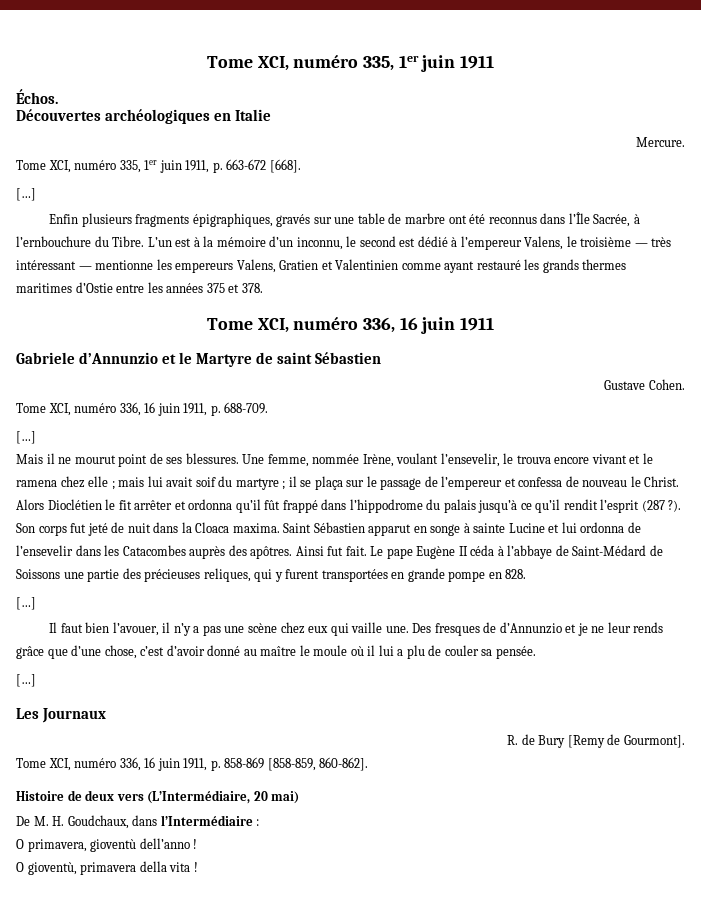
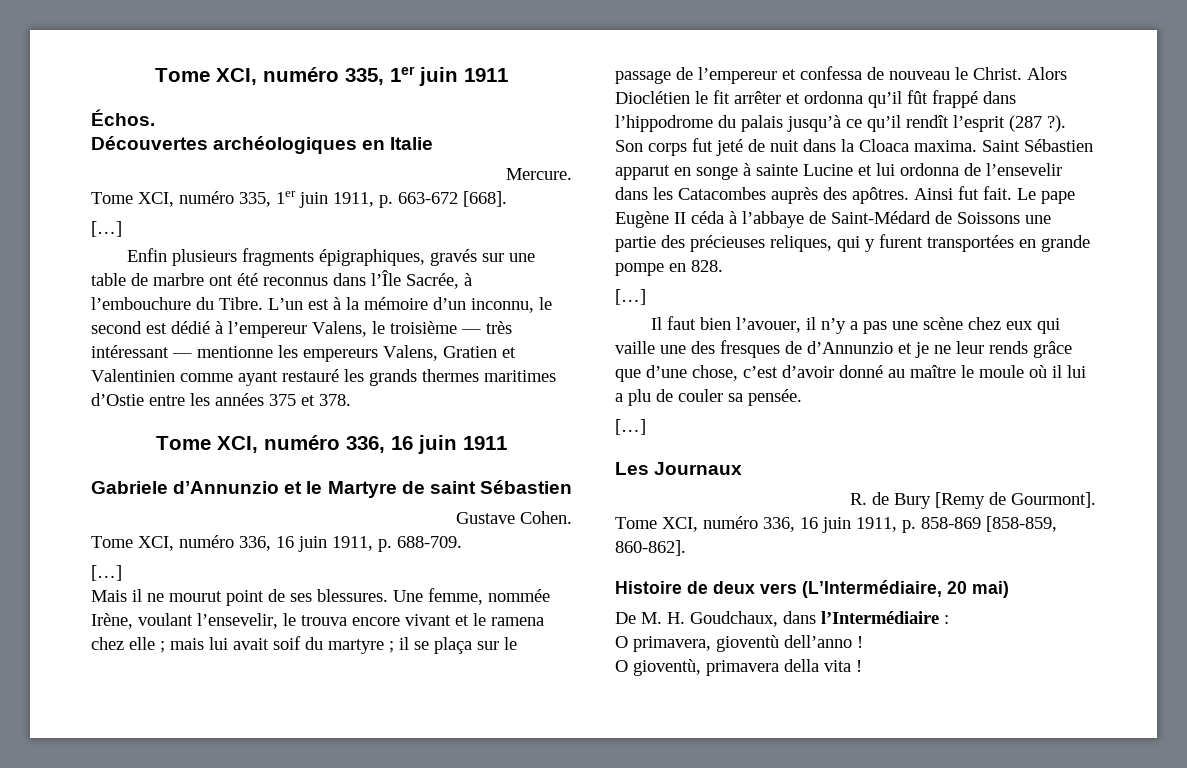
[16,236,91,247] l’ernbouchure -> [91,297,191,310] l’embouchure
[563,499,598,510] rendit -> [906,115,949,128] rendît
[385,623,432,633] une. Des -> [660,341,715,354] une des

